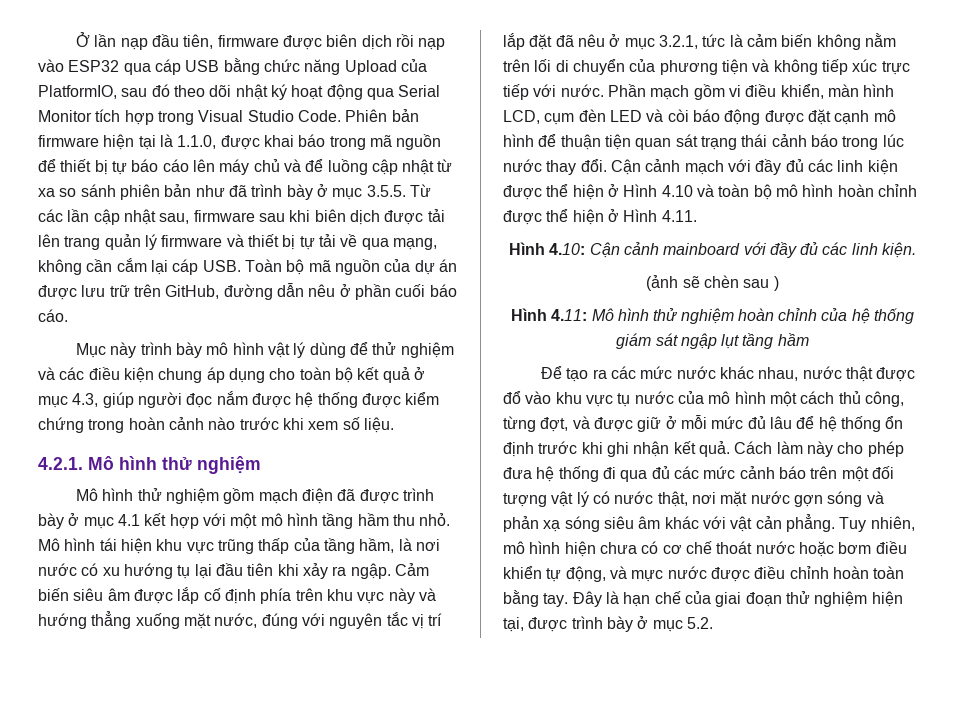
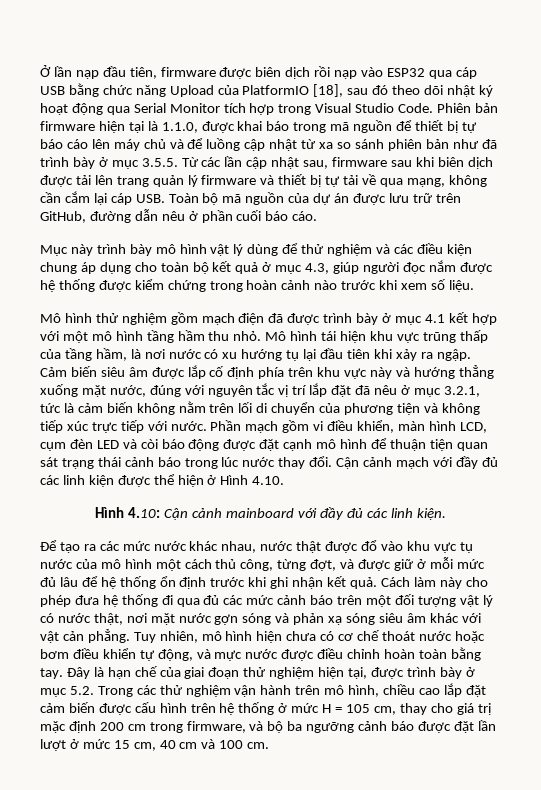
[38,85,117,99] PlatformIO, -> [242,84,344,97] PlatformIO [18],
[38,456,261,474] // 4.2.1. Mô hình thử nghiệm -> (474, 286) none
[661,184,917,200] [503,209,697,225] 4.10 và toàn bộ mô hình hoàn chỉnh được thể hiện ở Hình 4.11. -> [252,476,285,485] 4.10.
[646,275,779,291] [510,308,915,324] [616,333,809,349] // (ảnh sẽ chèn sau ) // Hình 4.11: Mô hình thử nghiệm hoàn chỉnh của hệ thống giám sát ngập lụt tầng hầm -> (446, 514) none
(713, 623) none -> [97,683,486,697] [40,702,491,715] [40,720,496,733] [40,739,270,751] Trong các thử nghiệm vận hành trên mô hình, chiều cao lắp đặt cảm biến được cấu hình trên hệ thống ở mức H = 105 cm, thay cho giá trị mặc định 200 cm trong firmware, và bộ ba ngưỡng cảnh báo được đặt lần lượt ở mức 15 cm, 40 cm và 100 cm.

